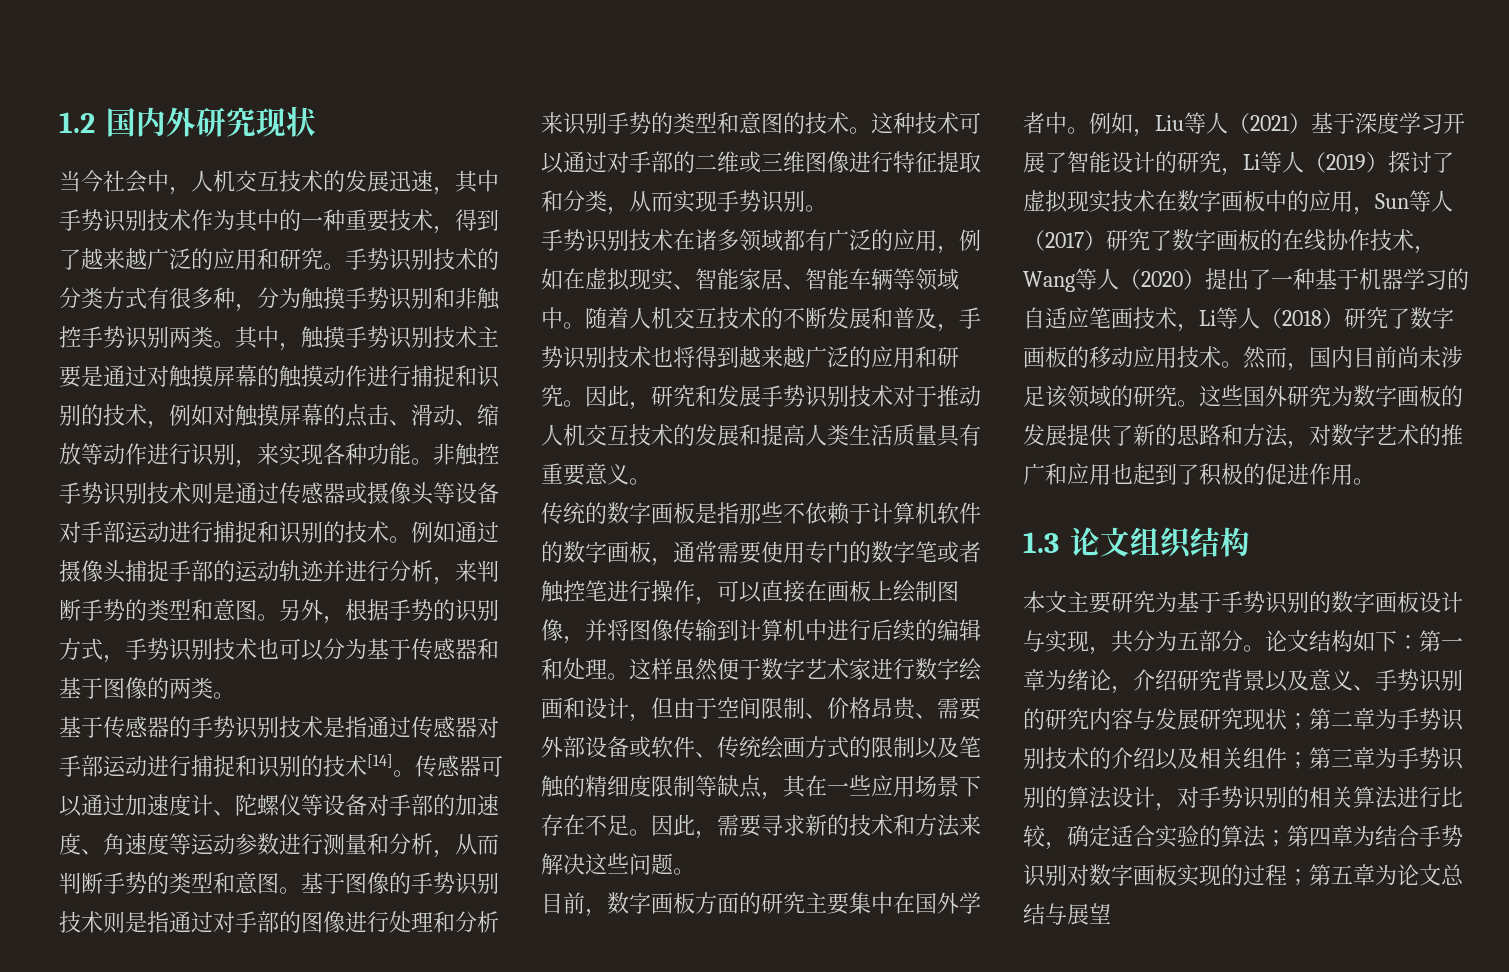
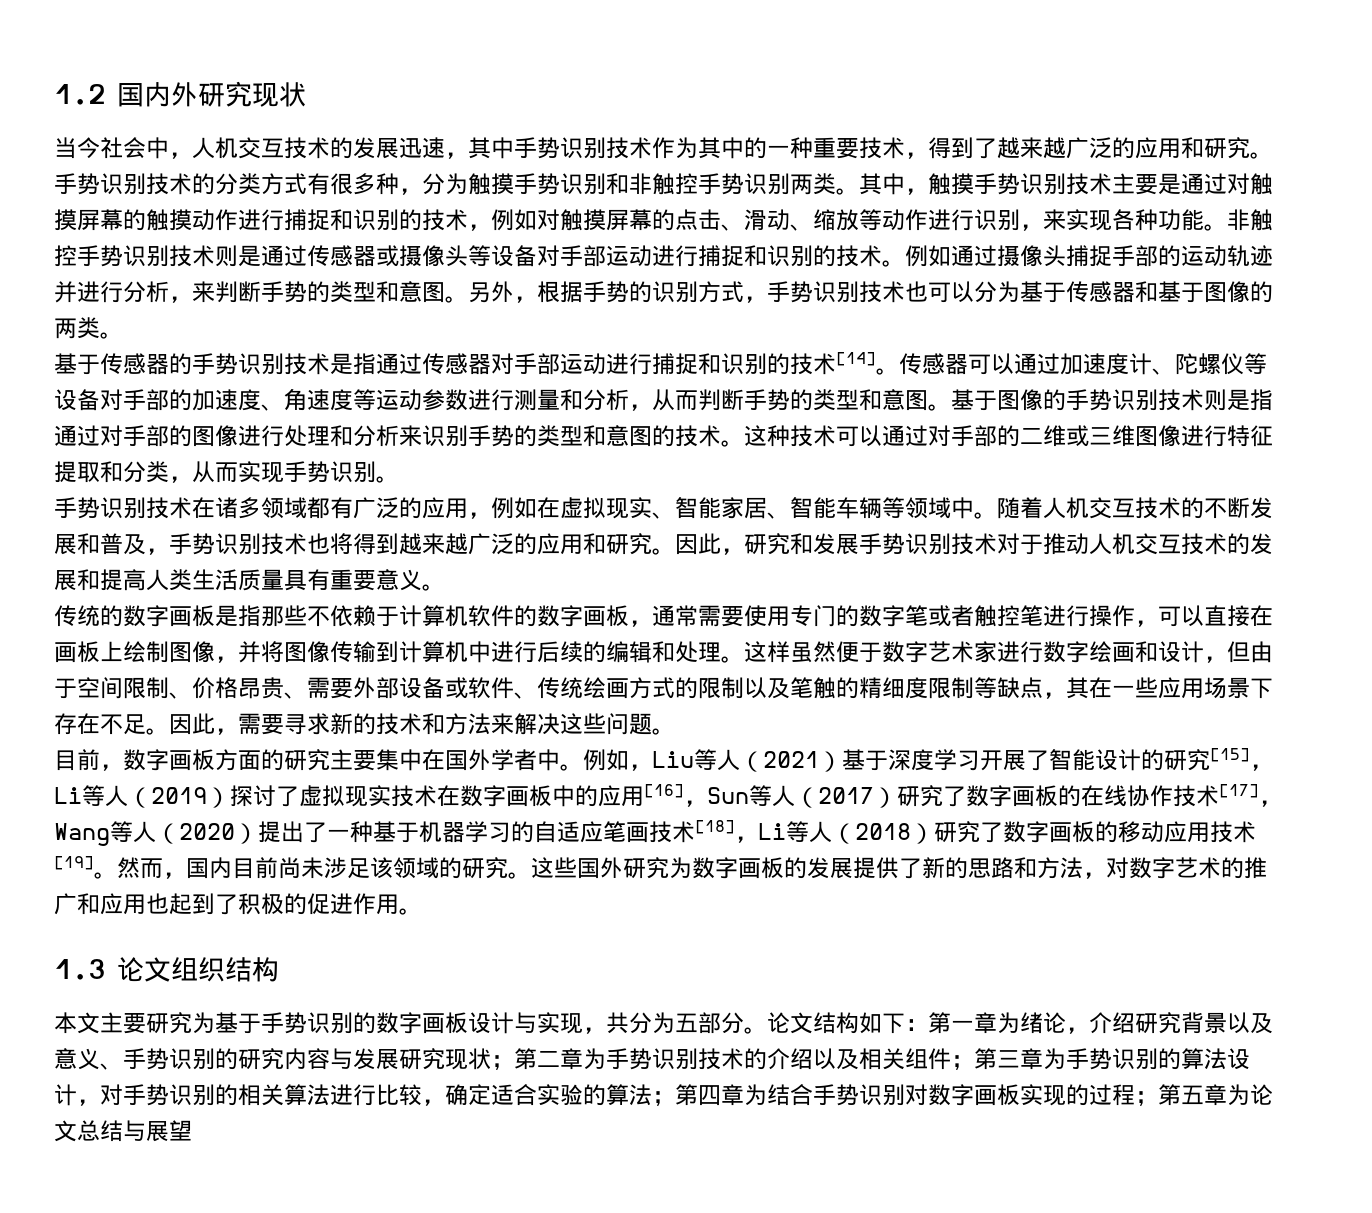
(1221, 162) none -> [1210,748,1250,762] [15]
(1353, 201) none -> [644,784,684,798] [16]
(1414, 240) none -> [1219,784,1259,798] [17]
(1177, 318) none -> [695,820,735,834] [18]
(1221, 357) none -> [54,856,94,870] [19]

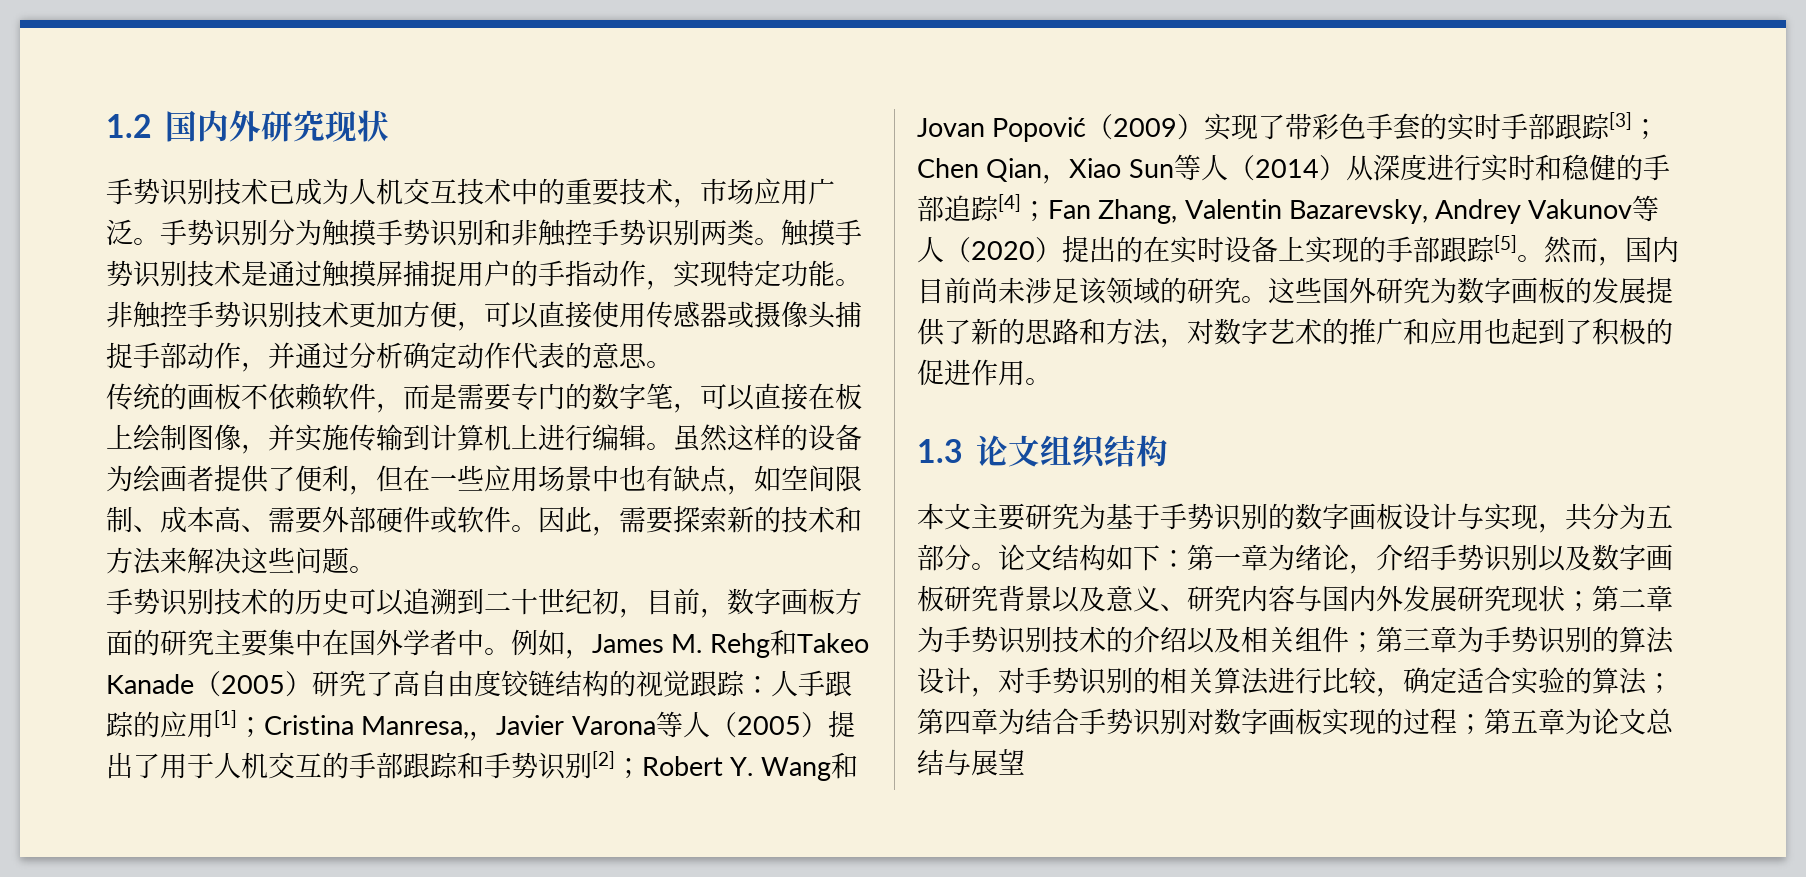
[54,137,1273,159] [54,173,422,195] 当今社会中，人机交互技术的发展迅速，其中手势识别技术作为其中的一种重要技术，得到了越来越广泛的应用和研究。手势识别技术的分类方式有很多种， -> [106,178,835,208] [106,219,268,247] 手势识别技术已成为人机交互技术中的重要技术，市场应用广泛。手势识别
[859,173,928,195] 其中， -> (781, 241) none
[1112,173,1273,195] [54,209,1158,231] 主要是通过对触摸屏幕的触摸动作进行捕捉和识别的技术，例如对触摸屏幕的点击、滑动、缩放等动作进行识别，来实现各种 -> [241,260,781,290] 是通过触摸屏捕捉用户的手指动作，实现特定
[215,245,1273,267] [54,281,1273,303] [54,317,123,339] [54,352,876,375] [876,353,1267,375] [54,388,1273,411] [54,425,1273,447] [54,461,399,483] [54,497,1273,519] [54,533,1273,555] [54,569,445,591] [54,605,1135,627] 则是通过传感器或摄像头等设备对手部运动进行捕捉和识别的技术。例如通过摄像头捕捉手部的运动轨迹并进行分析，来判断手势的类型和意图。另外，根据手势的识别方式，手势识别技术也可以分为基于传感器和基于图像的两类。 // 基于传感器的手势识别技术是指通过传感器对手部运动进行捕捉和识别的技术[14]。传感器可以通过加速度计、陀螺仪等设备对手部的加速度、角速度等运动参数进行测量和分析，从而判断手势的类型和意图。基于图像的手势识别技术则是指通过对手部的图像进行处理和分析来识别手势的类型和意图的技术。这种技术可以通过对手部的二维或三维图像进行特征提取和分类，从而实现手势识别。 // 手势识别技术在诸多领域都有广泛的应用，例如在虚拟现实、智能家居、智能车辆等领域中。随着人机交互技术的不断发展和普及，手势识别技术也将得到越来越广泛的应用和研究。因此，研究和发展手势识别技术对于推动人机交互技术的发展和提高人类生活质量具有重要意义。 // 传统的数字画板是指那些不依赖于计算机软件的数字画板，通常需要使用专门的数字笔或者触控笔进行操作 -> [349,301,862,331] [106,342,673,372] [106,383,673,413] 更加方便，可以直接使用传感器或摄像头捕捉手部动作，并通过分析确定动作代表的意思。 // 传统的画板不依赖软件，而是需要专门的数字笔
[54,642,77,663] 画 -> (835, 396) none
[261,641,330,663] 将图像 -> [295,424,349,452] 实施
[468,641,1273,663] [54,677,1273,699] [54,713,146,735] 中进行后续的编辑和处理。这样虽然便于数字艺术家进行数字绘画和设计，但由于空间限制、价格昂贵、需要外部设备或软件、传统绘画方式的限制以及笔触的精细度限制等缺点，其在一些应用场景下存在不足 -> [511,424,862,452] [106,465,862,495] [106,506,511,534] 上进行编辑。虽然这样的设备为绘画者提供了便利，但在一些应用场景中也有缺点，如空间限制、成本高、需要外部硬件或软件
[284,713,330,735] 寻求 -> [673,506,727,533] 探索
(675, 731) none -> [106,588,646,618] 手势识别技术的历史可以追溯到二十世纪初，
[652,748,1250,772] [1250,764,1273,771] [54,784,684,808] [684,784,1259,808] [1259,800,1282,807] [54,820,735,846] [735,821,1256,844] [54,856,94,870] Liu等人（2021）基于深度学习开展了智能设计的研究[15]，Li等人（2019）探讨了虚拟现实技术在数字画板中的应用[16]，Sun等人（2017）研究了数字画板的在线协作技术[17]，Wang等人（2020）提出了一种基于机器学习的自适应笔画技术[18]，Li等人（2018）研究了数字画板的移动应用技术[19] -> [592,629,869,658] [106,670,852,697] [106,710,855,741] [106,751,858,781] [917,112,1660,142] [917,154,1670,184] [917,194,1660,224] [917,235,1517,264] James M. Rehg和Takeo Kanade（2005）研究了高自由度铰链结构的视觉跟踪：人手跟踪的应用[1]；Cristina Manresa,，Javier Varona等人（2005）提出了用于人机交互的手部跟踪和手势识别[2]；Robert Y. Wang和Jovan Popović（2009）实现了带彩色手套的实时手部跟踪[3]；Chen Qian，Xiao Sun等人（2014）从深度进行实时和稳健的手部追踪[4]；Fan Zhang, Valentin Bazarevsky, Andrey Vakunov等人（2020）提出的在实时设备上实现的手部跟踪[5]
(1135, 1023) none -> [1430,544,1673,572] [917,585,944,612] 手势识别以及数字画板
[123,1048,238,1070] 手势识别的 -> (1187, 607) none
(353, 1058) none -> [1322,585,1403,612] 国内外

